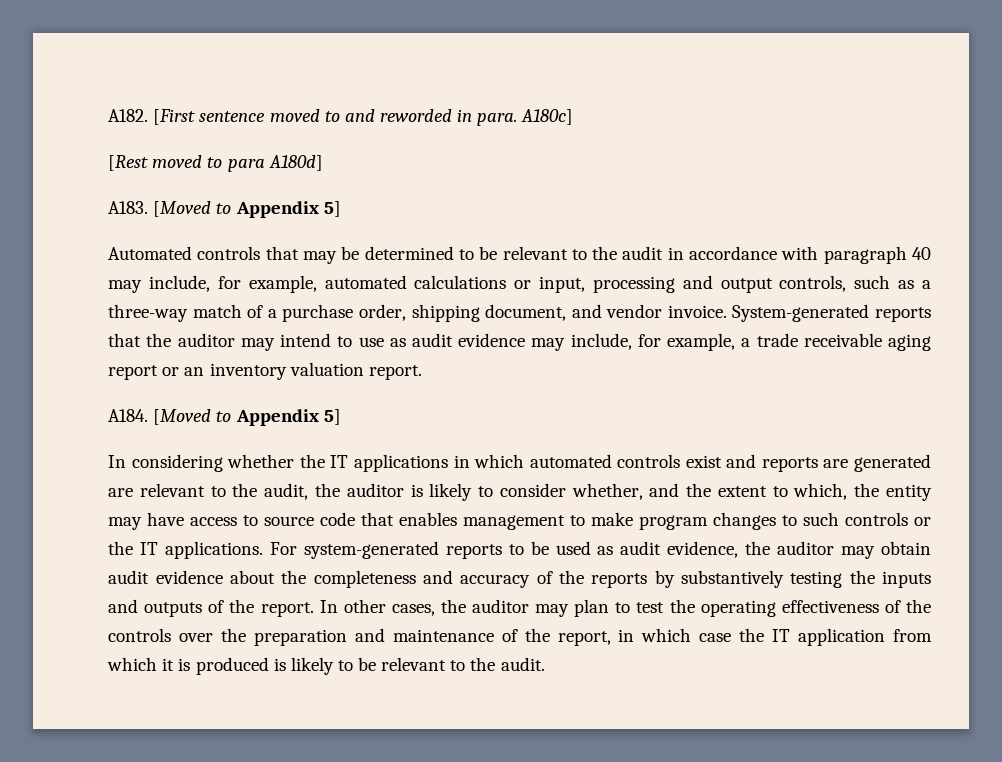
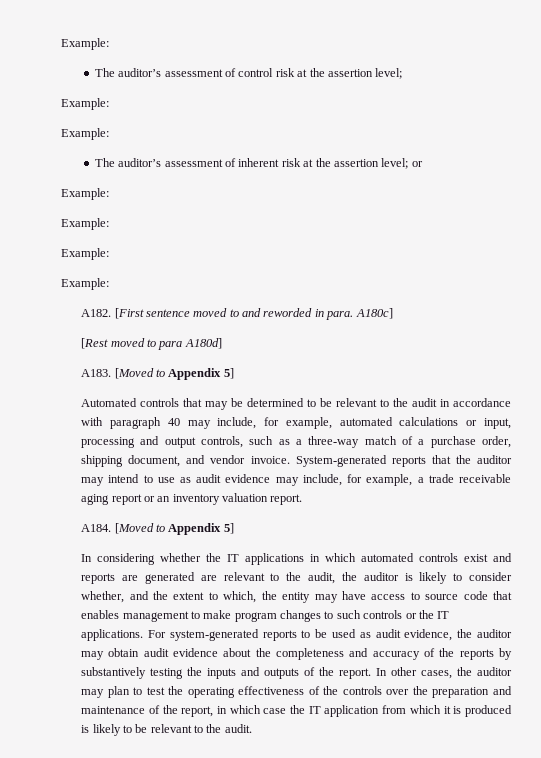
(108, 115) none -> [61,38,109,50] [94,68,403,79] [61,98,109,110] [61,128,109,140] [94,158,423,169] [61,188,109,200] [61,218,109,230] [61,248,109,260] [61,278,109,290] Example: // The auditor’s assessment of control risk at the assertion level; // Example: // Example: // The auditor’s assessment of inherent risk at the assertion level; or // Example: // Example: // Example: // Example: //

